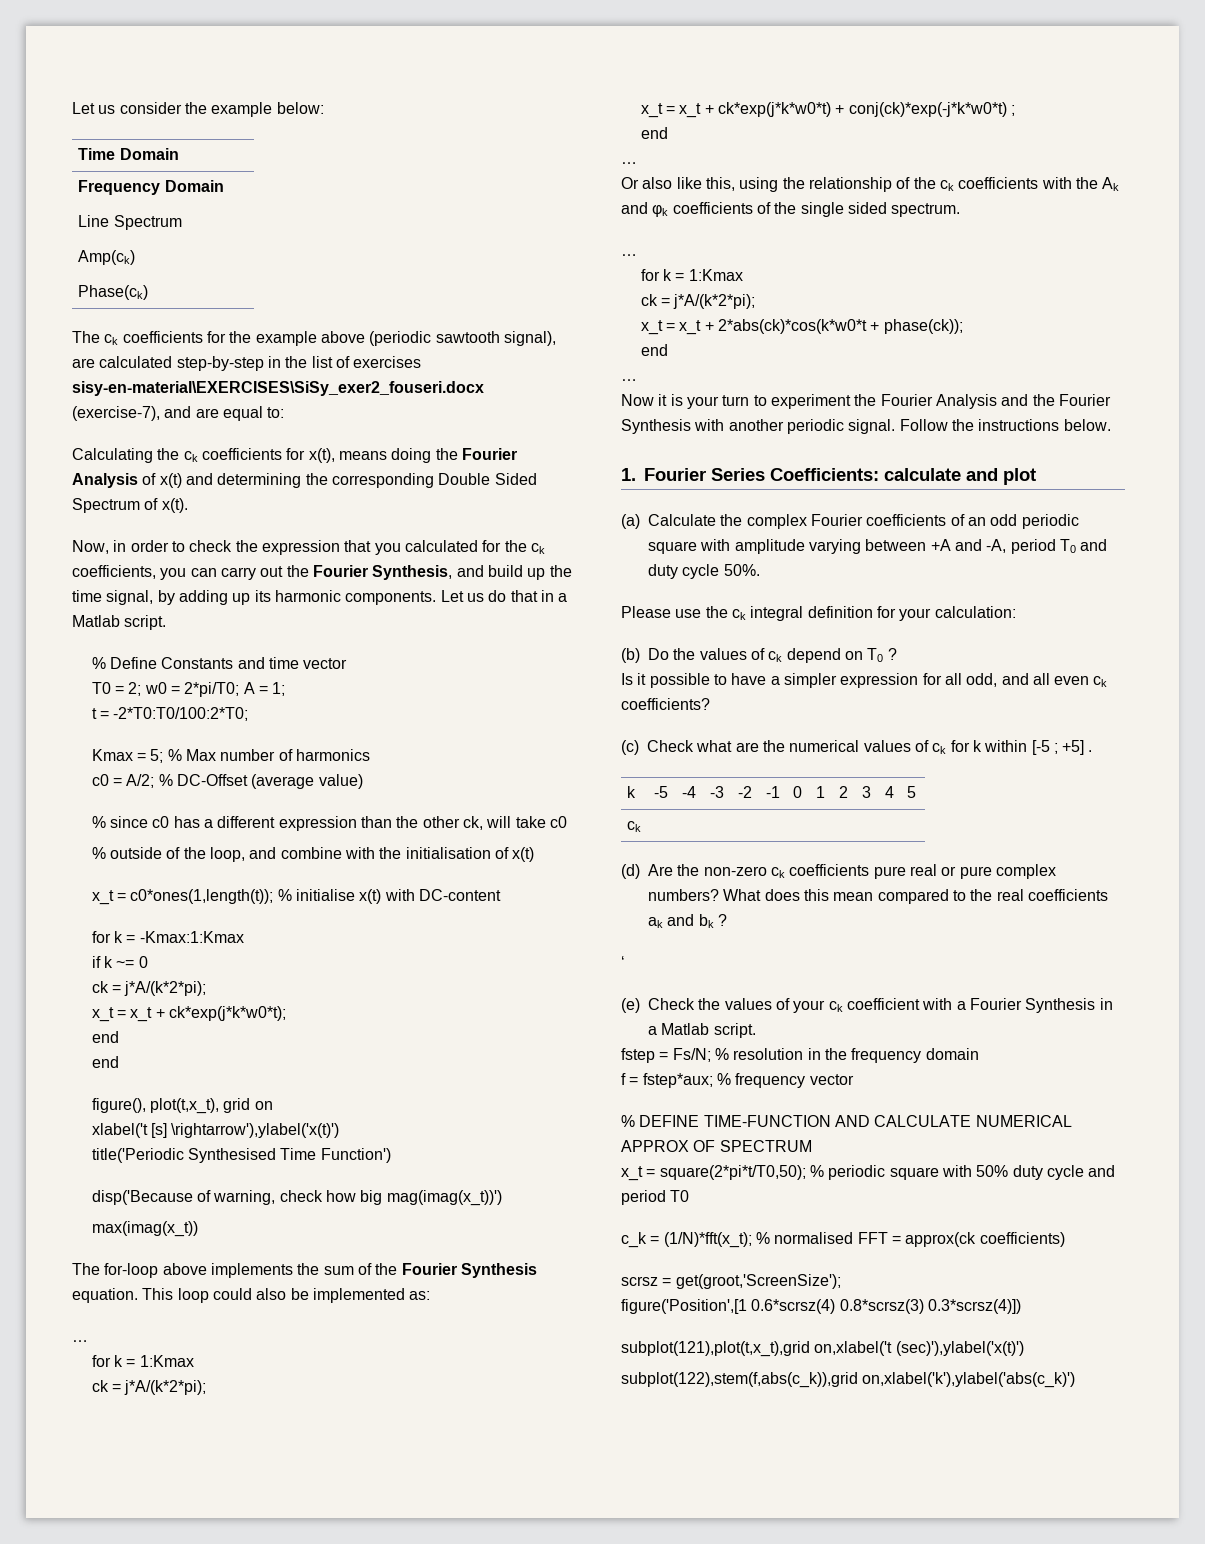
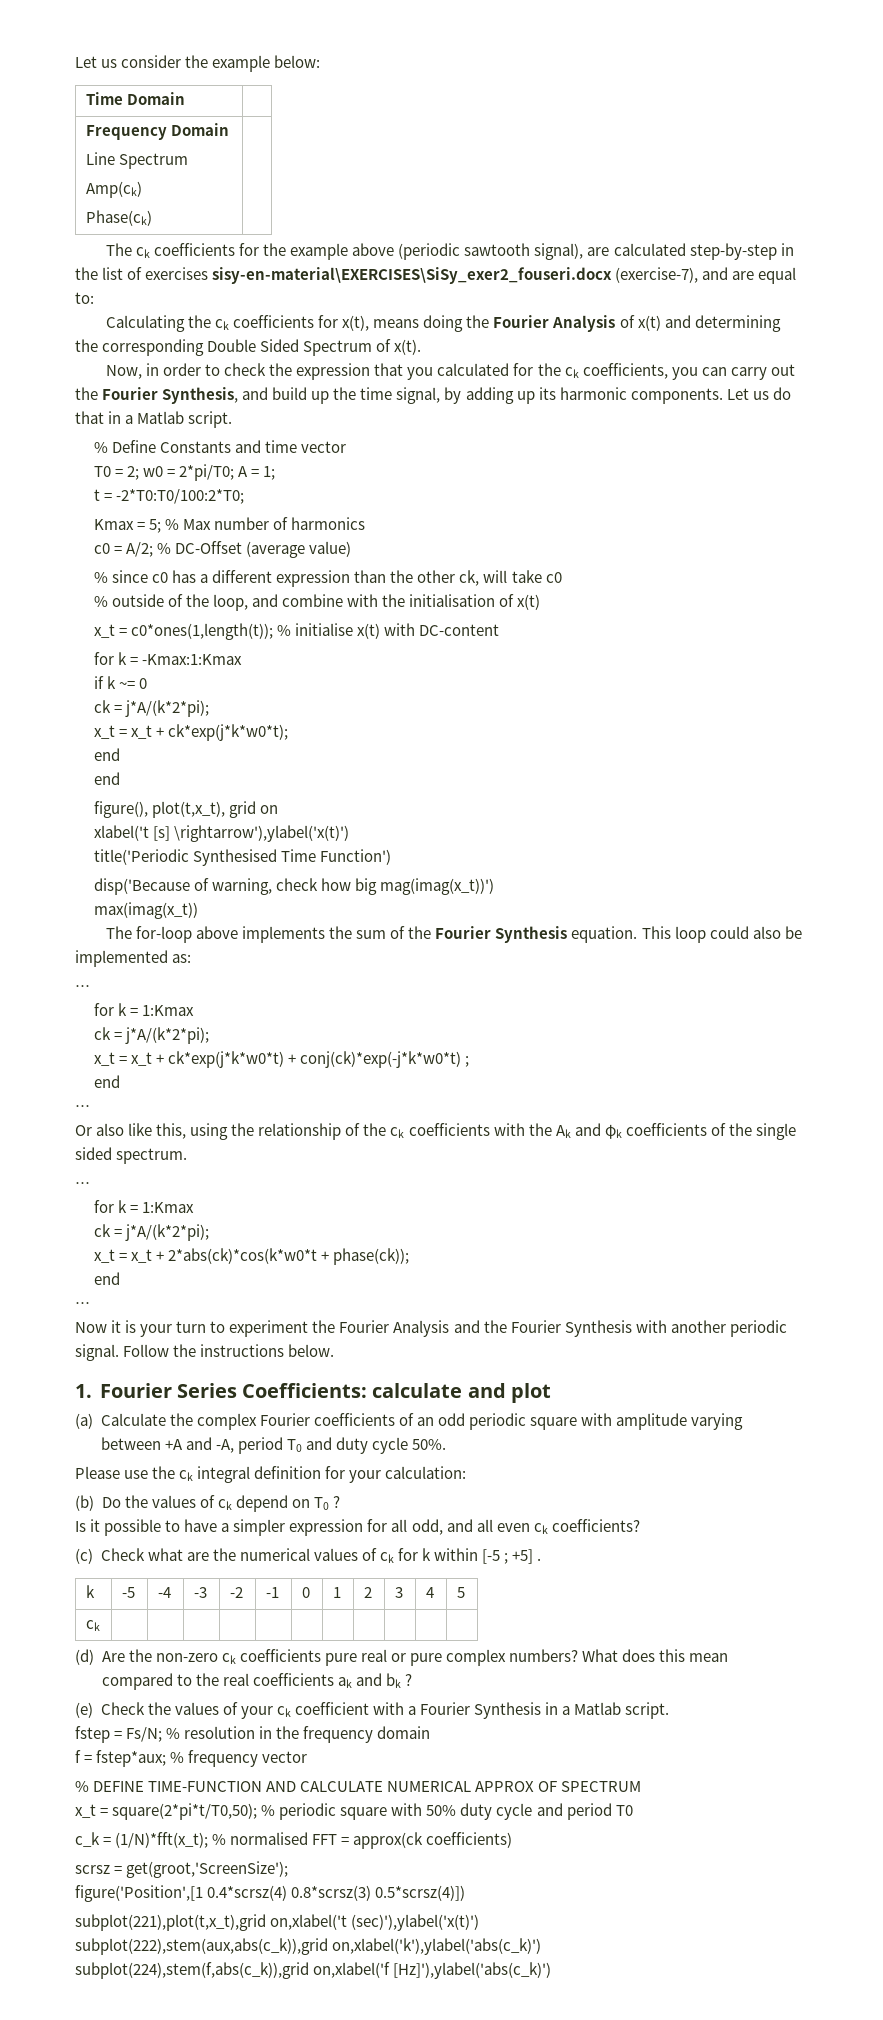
[621,956,625,968] // ‘ -> (412, 1680) none
[751,1299,1021,1314] [621,1341,810,1357] 0.6*scrsz(4) 0.8*scrsz(3) 0.3*scrsz(4)]) // subplot(121),plot(t,x_t),grid -> [207,1885,466,1901] [75,1914,266,1931] 0.4*scrsz(4) 0.8*scrsz(3) 0.5*scrsz(4)]) // subplot(221),plot(t,x_t),grid
[621,1372,858,1388] subplot(122),stem(f,abs(c_k)),grid -> [75,1938,328,1955] subplot(222),stem(aux,abs(c_k)),grid
(1076, 1380) none -> [75,1962,552,1979] // subplot(224),stem(f,abs(c_k)),grid on,xlabel('f [Hz]'),ylabel('abs(c_k)')

